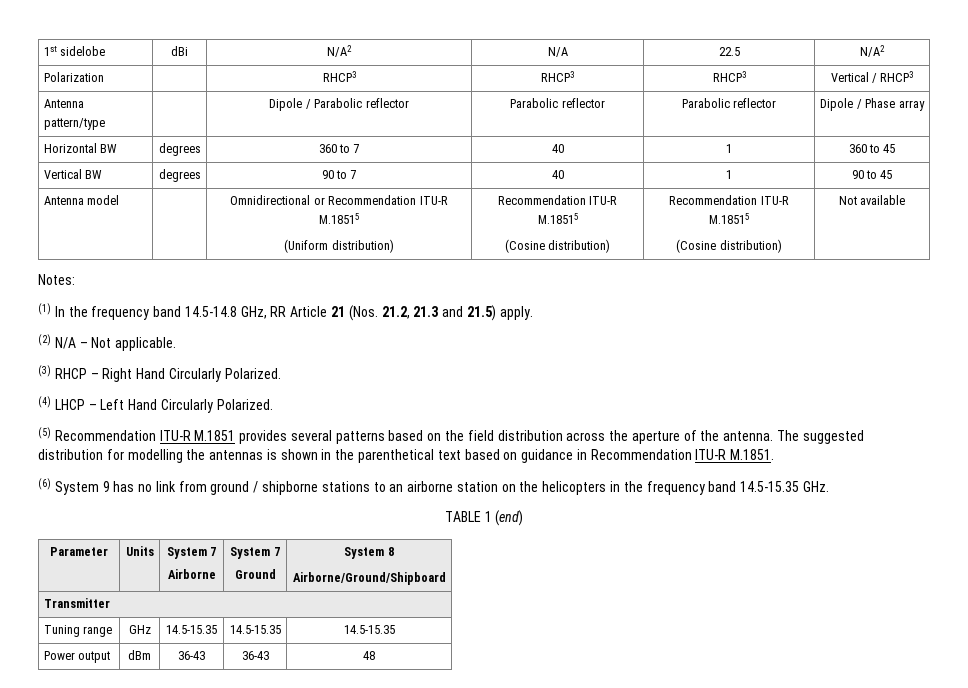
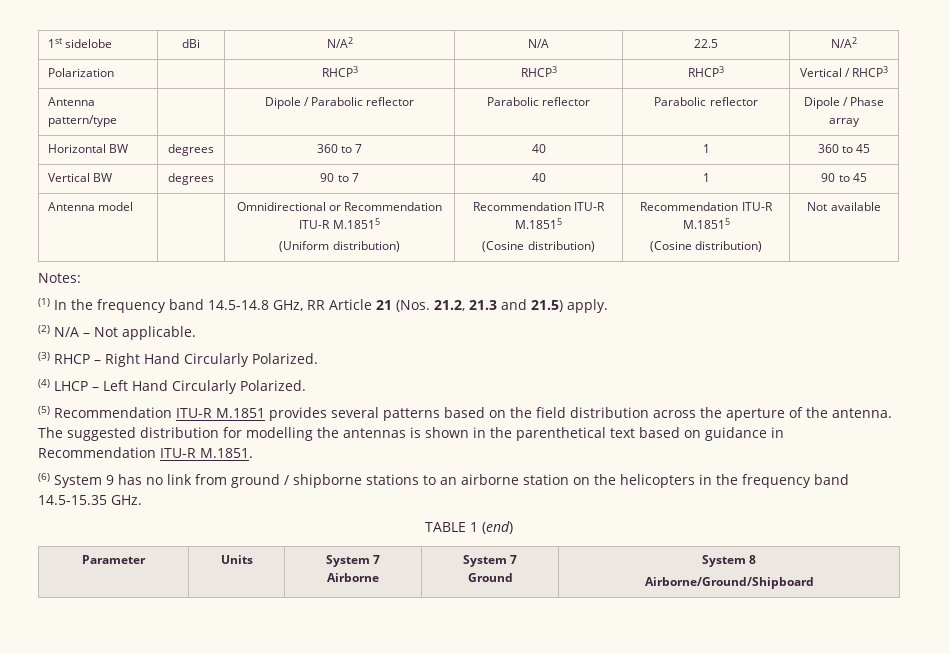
[43,598,110,608] [43,625,112,637] [128,625,151,634] [166,625,217,634] [229,625,281,634] [343,625,395,634] [43,651,110,663] [128,650,151,660] [178,651,205,660] [241,651,269,660] [362,651,375,660] // Transmitter // Tuning range | GHz | 14.5-15.35 | 14.5-15.35 | 14.5-15.35 // Power output | dBm | 36-43 | 36-43 | 48 -> (814, 583) none

